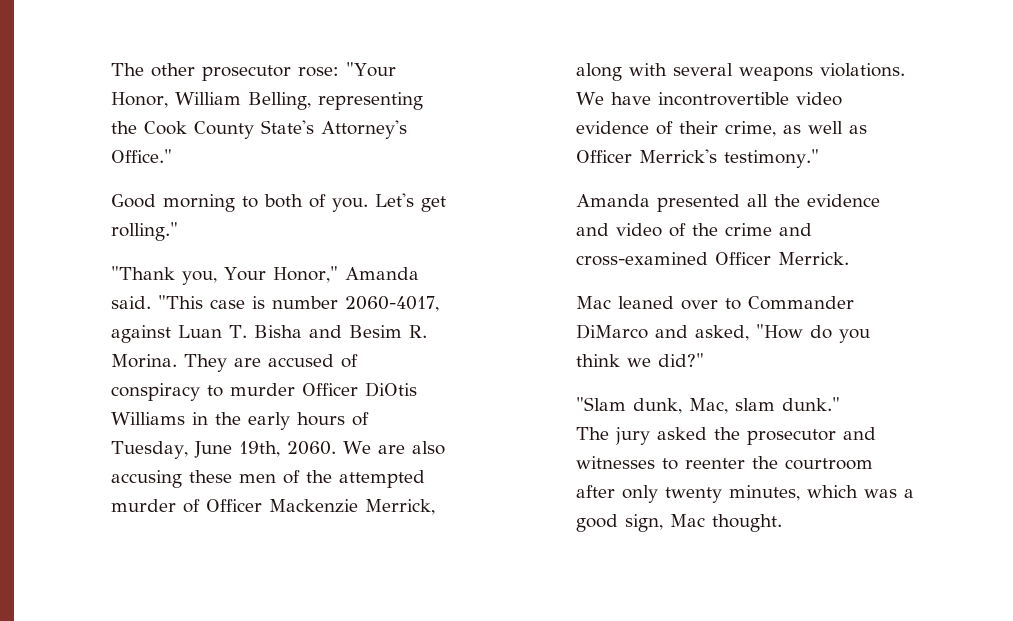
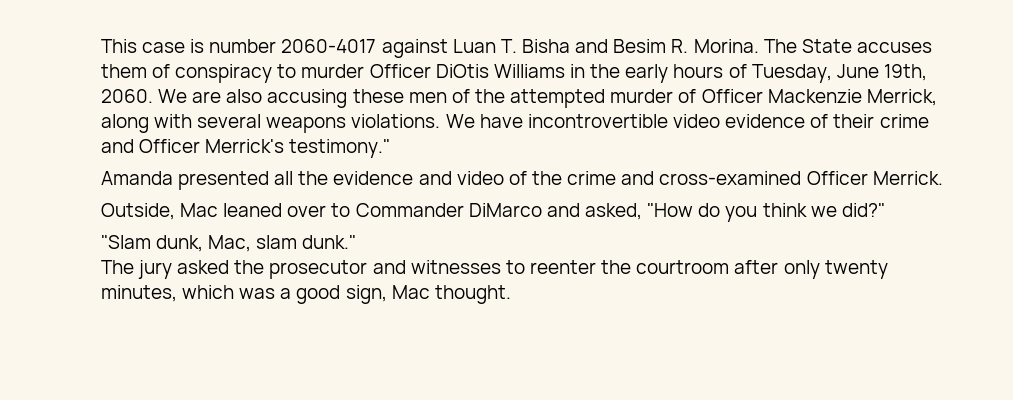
[111,62,397,81] [111,92,424,110] [111,120,408,139] [111,149,173,163] [111,193,447,212] [111,222,179,241] [111,266,420,285] [111,295,204,309] The other prosecutor rose: "Your Honor, William Belling, representing the Cook County State's Attorney's Office." // Good morning to both of you. Let's get rolling." // "Thank you, Your Honor," Amanda said. "This -> [100,39,137,53] This
[345,296,440,312] 2060-4017, -> [281,39,377,53] 2060-4017
[184,354,335,372] They are accused -> [763,39,932,53] [100,64,147,78] The State accuses them
[725,121,868,137] crime, as well as -> [879,114,929,128] [100,139,134,153] crime and
(850, 258) none -> [100,203,175,220] Outside,

